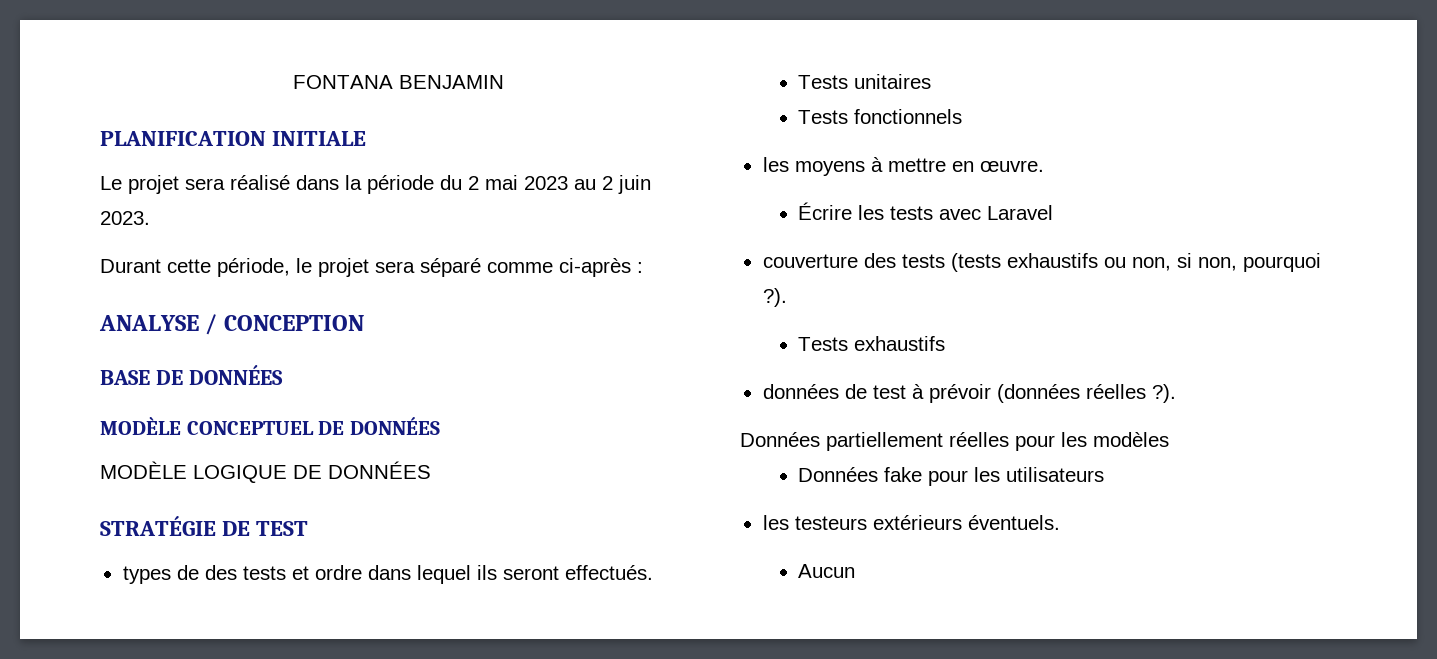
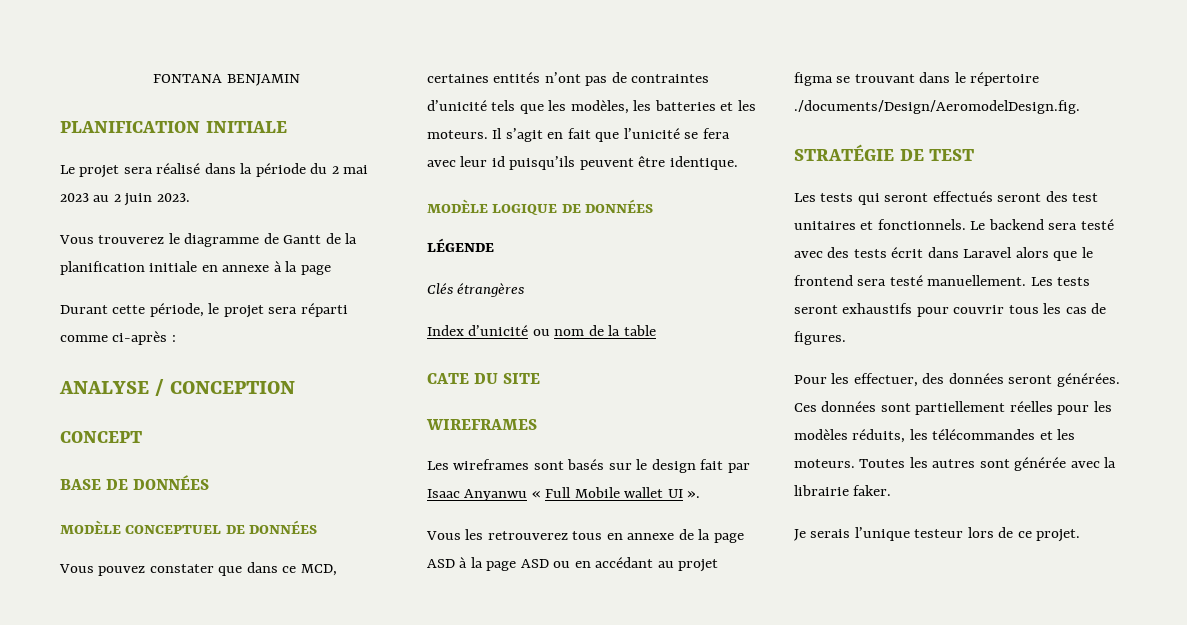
(150, 218) none -> [59,233,358,247] [60,261,331,275] // Vous trouverez le diagramme de Gantt de la planification initiale en annexe à la page
[420,258,481,277] séparé -> [300,303,348,317] réparti
(364, 323) none -> [60,431,142,443] // CONCEPT
[100,461,431,483] [100,516,309,536] [122,565,653,584] [798,74,932,89] [798,109,963,124] [762,157,1044,176] [798,202,1054,220] [762,253,1321,272] [762,288,787,307] [798,336,946,351] [762,384,1176,403] [740,432,820,447] MODÈLE LOGIQUE DE DONNÉES // STRATÉGIE DE TEST // types de des tests et ordre dans lequel ils seront effectués. // Tests unitaires // Tests fonctionnels // les moyens à mettre en œuvre. // Écrire les tests avec Laravel // couverture des tests (tests exhaustifs ou non, si non, pourquoi ?). // Tests exhaustifs // données de test à prévoir (données réelles ?). // Données -> [59,562,337,576] [427,72,710,86] [427,100,756,114] [427,128,730,142] [427,156,738,170] [427,199,654,215] [427,238,494,252] [427,283,525,297] [427,325,656,336] [427,373,540,384] [426,419,537,430] [427,459,750,473] [427,487,701,501] [426,529,744,543] [427,557,719,572] [794,72,1040,86] [794,100,1080,114] [794,144,975,161] [794,191,1099,205] [794,219,1114,230] [794,247,1093,261] [794,275,1091,286] [794,303,1107,317] [794,331,846,345] [794,373,1120,387] [794,401,911,412] Vous pouvez constater que dans ce MCD, certaines entités n’ont pas de contraintes d’unicité tels que les modèles, les batteries et les moteurs. Il s’agit en fait que l’unicité se fera avec leur id puisqu’ils peuvent être identique. // MODÈLE LOGIQUE DE DONNÉES // LÉGENDE // Clés étrangères // Index d’unicité ou nom de la table // CATE DU SITE // WIREFRAMES // Les wireframes sont basés sur le design fait par Isaac Anyanwu « Full Mobile wallet UI ». // Vous les retrouverez tous en annexe de la page ASD à la page ASD ou en accédant au projet figma se trouvant dans le répertoire ./documents/Design/AeromodelDesign.fig. // STRATÉGIE DE TEST // Les tests qui seront effectués seront des test unitaires et fonctionnels. Le backend sera testé avec des tests écrit dans Laravel alors que le frontend sera testé manuellement. Les tests seront exhaustifs pour couvrir tous les cas de figures. // Pour les effectuer, des données seront générées. Ces données sont
[798,467,1105,486] [762,515,1060,530] [798,564,856,578] // Données fake pour les utilisateurs // les testeurs extérieurs éventuels. // Aucun -> [852,429,1076,443] [794,457,1117,471] [794,485,892,496] [794,527,1081,542] réduits, les télécommandes et les moteurs. Toutes les autres sont générée avec la librairie faker. // Je serais l’unique testeur lors de ce projet.

